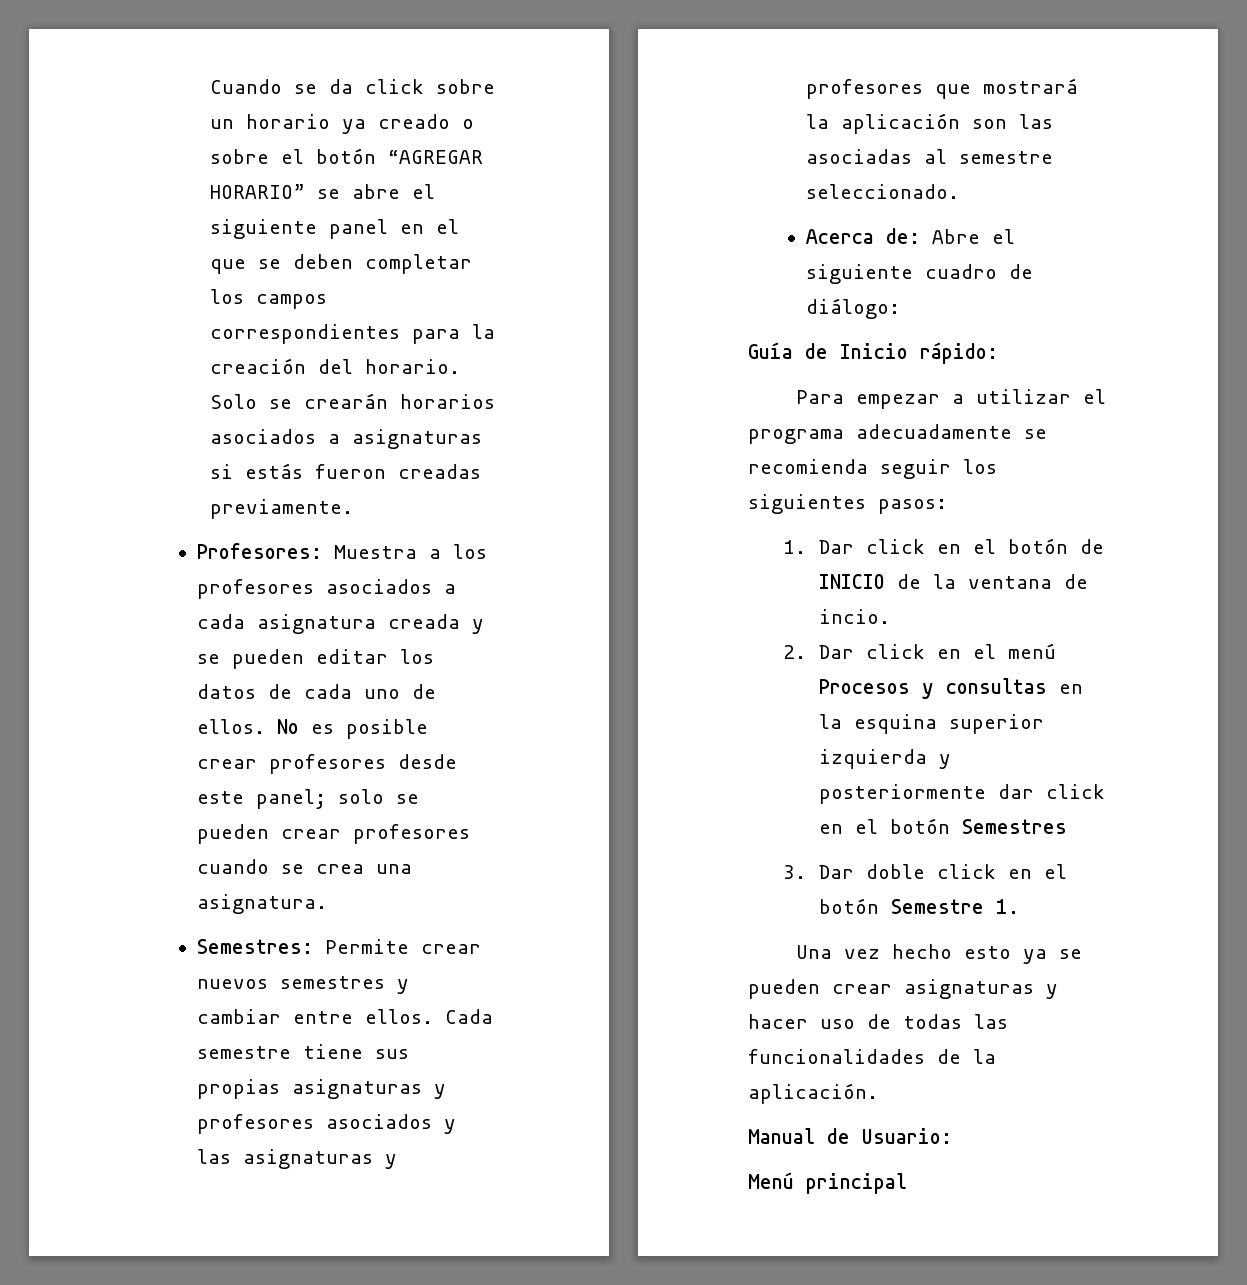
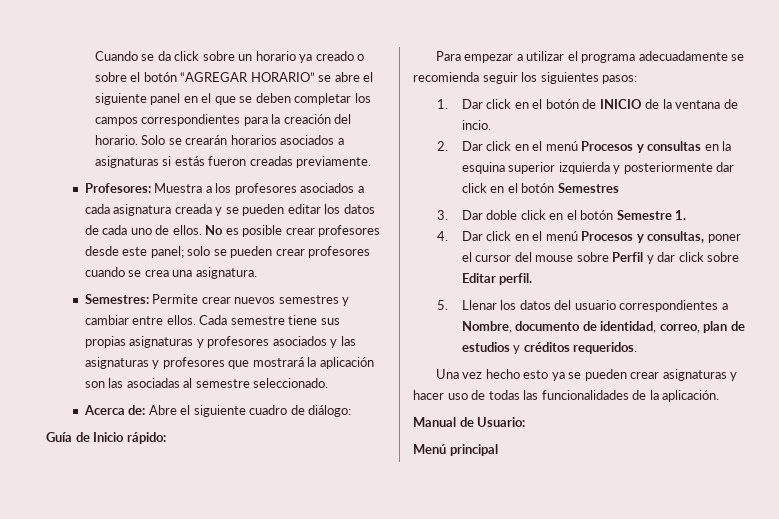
(1019, 906) none -> [437,231,741,243] [461,252,740,264] [461,273,533,285] [437,300,728,312] [461,321,745,333] [461,342,638,354] // 4. Dar click en el menú Procesos y consultas, poner el cursor del mouse sobre Perfil y dar click sobre Editar perfil. // 5. Llenar los datos del usuario correspondientes a Nombre, documento de identidad, correo, plan de estudios y créditos requeridos.

